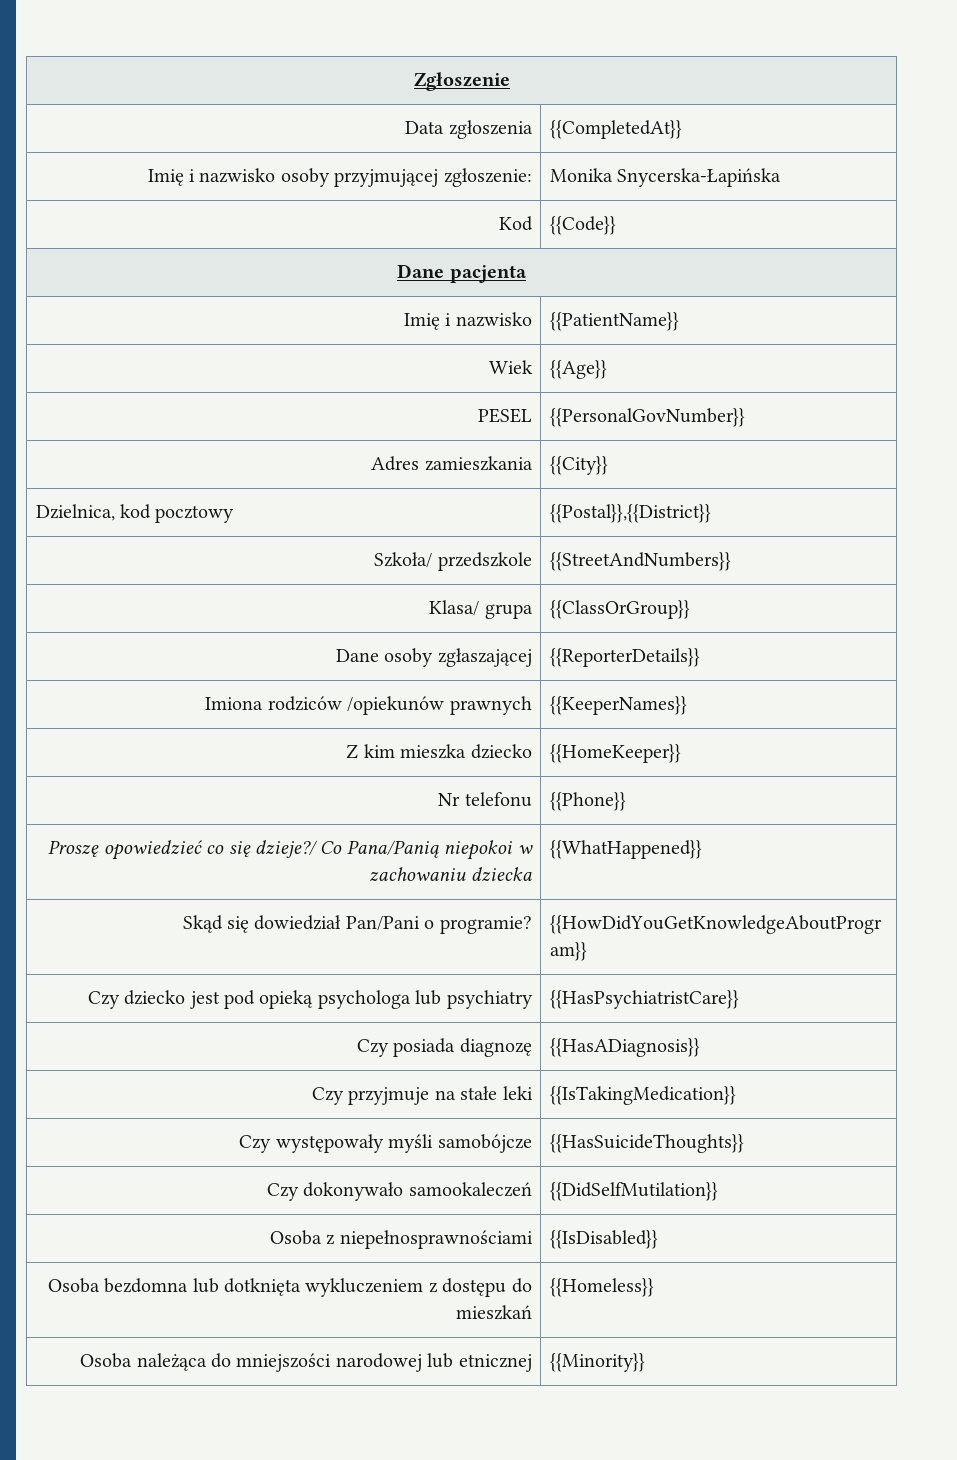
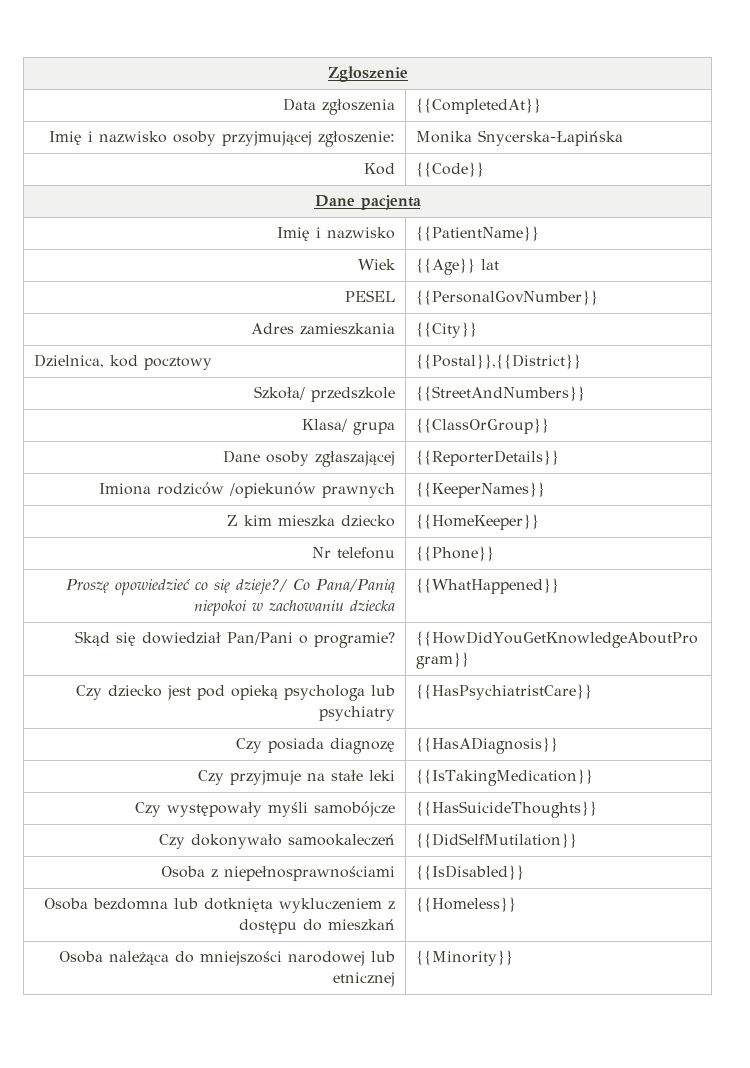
(607, 369) none -> [481,259,500,270] lat

